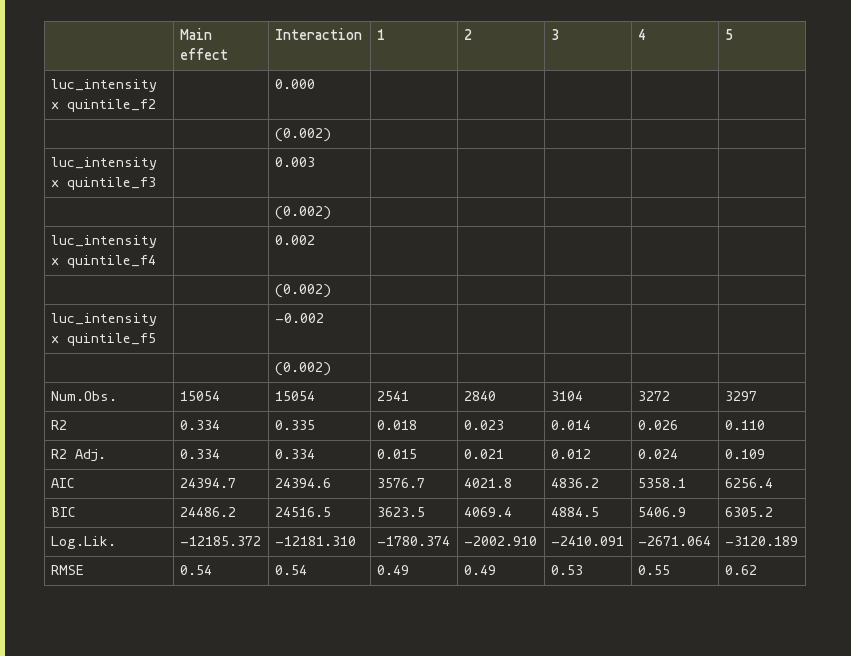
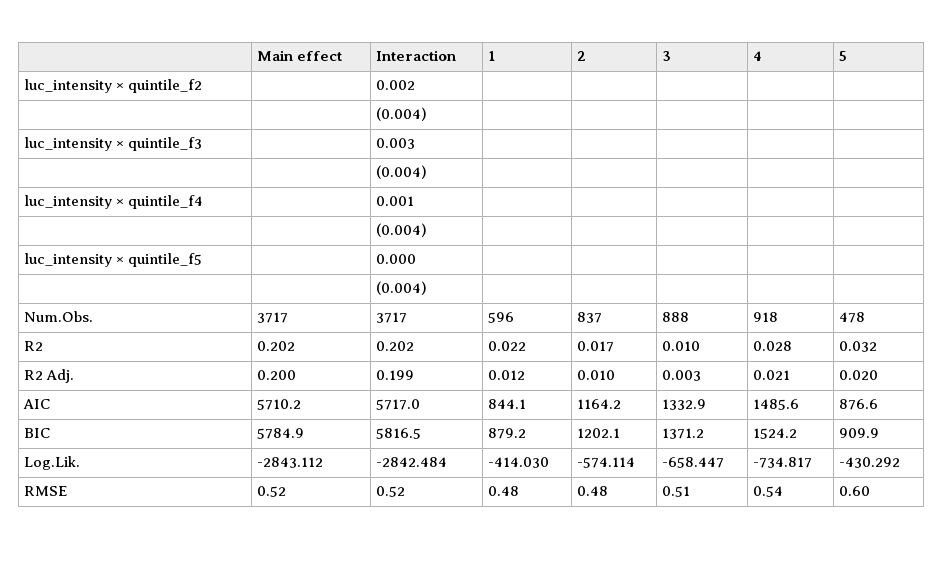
[274,79,315,89] [274,128,331,142] 0.000 | | | | | // | | (0.002) -> [376,80,416,90] [376,107,428,121] 0.002 | | | | | // | | (0.004)
[274,206,331,220] (0.002) -> [376,165,428,179] (0.004)
[274,235,315,245] [274,284,331,298] 0.002 | | | | | // | | (0.002) -> [376,196,415,206] [376,223,428,237] 0.001 | | | | | // | | (0.004)
[274,313,324,323] [274,362,331,376] -0.002 | | | | | // | | (0.002) -> [376,254,417,264] [376,281,428,295] 0.000 | | | | | // | | (0.004)
[179,391,220,401] [274,391,315,401] [376,391,409,401] [463,391,496,401] [550,391,583,401] [637,391,670,401] [724,391,757,401] [50,420,67,430] [179,420,220,430] [274,420,315,430] [376,420,417,430] [463,420,504,430] [550,420,591,430] [637,420,678,430] [724,420,765,430] [50,449,106,462] [179,449,220,459] [274,449,315,459] [376,449,417,459] [463,449,504,459] [550,449,591,459] [637,449,678,459] [724,449,765,459] [50,478,75,488] [179,478,236,488] [274,478,331,488] [376,478,425,488] [463,478,512,488] [550,478,599,488] [637,478,686,488] [724,478,773,488] [50,507,76,517] [179,507,236,517] [274,507,331,517] [376,507,425,517] [463,507,512,517] [550,507,599,517] [637,507,686,517] [724,507,773,517] [50,536,116,549] [179,536,261,546] [274,536,356,546] [376,536,450,546] [463,536,537,546] [550,536,624,546] [637,536,711,546] [724,536,798,546] [50,565,84,575] [179,565,212,575] [274,565,307,575] [376,565,409,575] [463,565,496,575] [550,565,583,575] [637,565,670,575] [724,565,757,575] 15054 | 15054 | 2541 | 2840 | 3104 | 3272 | 3297 // R2 | 0.334 | 0.335 | 0.018 | 0.023 | 0.014 | 0.026 | 0.110 // R2 Adj. | 0.334 | 0.334 | 0.015 | 0.021 | 0.012 | 0.024 | 0.109 // AIC | 24394.7 | 24394.6 | 3576.7 | 4021.8 | 4836.2 | 5358.1 | 6256.4 // BIC | 24486.2 | 24516.5 | 3623.5 | 4069.4 | 4884.5 | 5406.9 | 6305.2 // Log.Lik. | -12185.372 | -12181.310 | -1780.374 | -2002.910 | -2410.091 | -2671.064 | -3120.189 // RMSE | 0.54 | 0.54 | 0.49 | 0.49 | 0.53 | 0.55 | 0.62 -> [257,312,289,323] [376,312,408,323] [488,312,515,323] [577,312,603,323] [662,312,690,322] [753,312,779,322] [839,312,866,323] [24,341,44,351] [257,341,296,351] [376,341,415,351] [488,341,527,351] [577,341,615,352] [662,341,701,351] [753,341,793,351] [839,341,878,352] [24,369,75,383] [257,370,297,380] [376,370,415,380] [488,370,526,380] [577,370,616,380] [662,370,702,381] [753,370,791,380] [839,370,879,380] [23,399,51,409] [257,399,302,410] [376,399,421,410] [488,399,527,409] [577,399,622,409] [662,399,707,410] [753,399,800,410] [839,399,879,410] [24,428,51,438] [257,428,305,439] [376,428,422,439] [488,428,527,439] [577,428,621,438] [662,428,705,439] [753,428,798,439] [839,428,880,438] [24,456,81,470] [257,457,324,468] [376,457,448,467] [488,457,550,468] [577,457,636,468] [662,457,725,468] [753,457,813,468] [839,457,901,468] [24,486,69,496] [257,486,287,497] [376,486,406,497] [488,486,520,496] [577,486,609,496] [662,486,691,497] [753,486,784,497] [839,486,871,496] 3717 | 3717 | 596 | 837 | 888 | 918 | 478 // R2 | 0.202 | 0.202 | 0.022 | 0.017 | 0.010 | 0.028 | 0.032 // R2 Adj. | 0.200 | 0.199 | 0.012 | 0.010 | 0.003 | 0.021 | 0.020 // AIC | 5710.2 | 5717.0 | 844.1 | 1164.2 | 1332.9 | 1485.6 | 876.6 // BIC | 5784.9 | 5816.5 | 879.2 | 1202.1 | 1371.2 | 1524.2 | 909.9 // Log.Lik. | -2843.112 | -2842.484 | -414.030 | -574.114 | -658.447 | -734.817 | -430.292 // RMSE | 0.52 | 0.52 | 0.48 | 0.48 | 0.51 | 0.54 | 0.60

